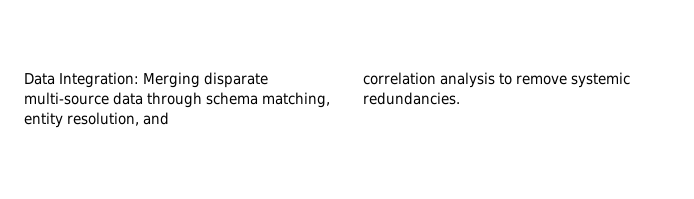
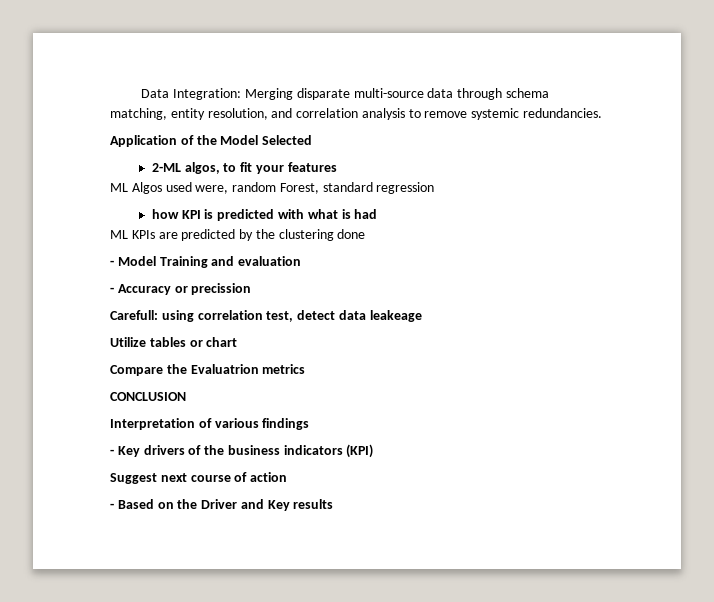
(169, 118) // -> (293, 113) none
(460, 98) none -> [110,135,313,147] [151,162,337,174] [110,182,435,194] [151,209,378,221] [110,229,366,241] [110,256,302,268] [110,283,252,295] [110,310,422,322] [110,337,238,347] [110,364,306,376] [110,392,186,401] [110,418,310,430] [110,444,374,458] [110,472,288,484] [110,499,334,511] // Application of the Model Selected // 2-ML algos, to fit your features // ML Algos used were, random Forest, standard regression // how KPI is predicted with what is had // ML KPIs are predicted by the clustering done // - Model Training and evaluation // - Accuracy or precission // Carefull: using correlation test, detect data leakeage // Utilize tables or chart // Compare the Evaluatrion metrics // CONCLUSION // Interpretation of various findings // - Key drivers of the business indicators (KPI) // Suggest next course of action // - Based on the Driver and Key results

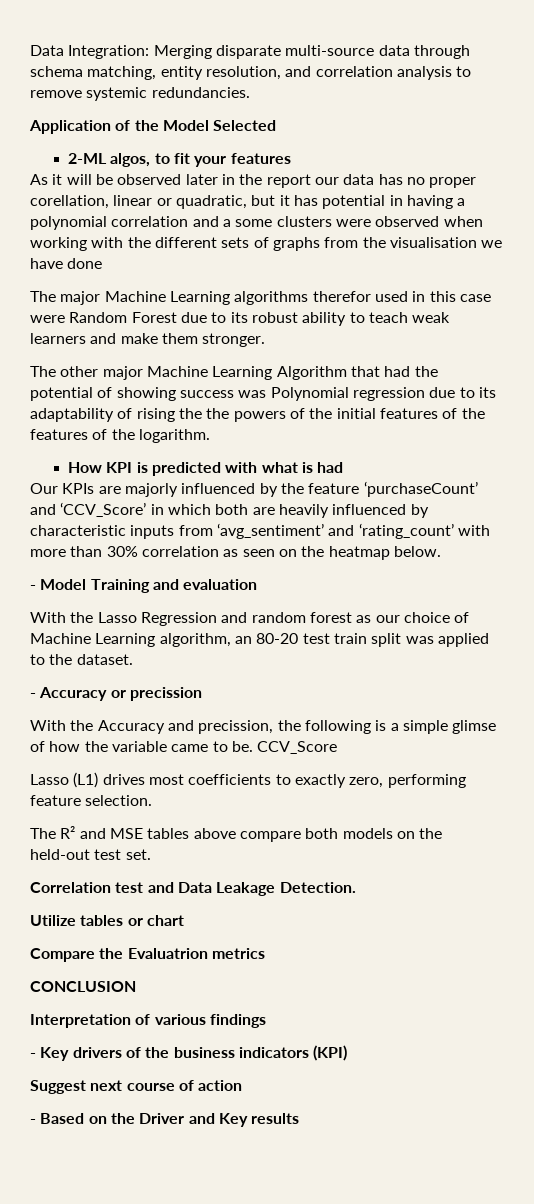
[110,182,435,194] [151,209,179,219] ML Algos used were, random Forest, standard regression // how -> [30,174,477,188] [30,195,466,209] [30,216,483,230] [30,237,503,251] [30,258,103,269] [30,291,491,305] [30,312,451,326] [30,333,266,347] [30,366,438,380] [30,387,496,401] [30,408,485,422] [30,429,210,443] [68,462,103,473] As it will be observed later in the report our data has no proper corellation, linear or quadratic, but it has potential in having a polynomial correlation and a some clusters were observed when working with the different sets of graphs from the visualisation we have done // The major Machine Learning algorithms therefor used in this case were Random Forest due to its robust ability to teach weak learners and make them stronger. // The other major Machine Learning Algorithm that had the potential of showing success was Polynomial regression due to its adaptability of rising the the powers of the initial features of the features of the logarithm. // How
[110,230,128,239] ML -> [30,483,58,494] Our
[181,229,366,241] predicted by the clustering done -> [124,481,478,497] [30,502,429,518] [30,523,490,539] [30,546,441,560] majorly influenced by the feature ‘purchaseCount’ and ‘CCV_Score’ in which both are heavily influenced by characteristic inputs from ‘avg_sentiment’ and ‘rating_count’ with more than 30% correlation as seen on the heatmap below.
[110,283,252,295] [110,310,422,322] - Accuracy or precission // Carefull: using correlation test, detect data leakeage -> [30,612,470,626] [30,633,489,647] [30,654,133,665] [30,687,202,701] [30,720,497,734] [30,741,338,754] [30,772,466,788] [30,795,153,806] [30,826,443,842] [30,849,151,860] [30,882,356,896] With the Lasso Regression and random forest as our choice of Machine Learning algorithm, an 80-20 test train split was applied to the dataset. // - Accuracy or precission // With the Accuracy and precission, the following is a simple glimse of how the variable came to be. CCV_Score // Lasso (L1) drives most coefficients to exactly zero, performing feature selection. // The R² and MSE tables above compare both models on the held-out test set. // Correlation test and Data Leakage Detection.

